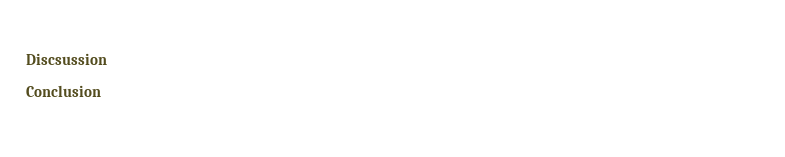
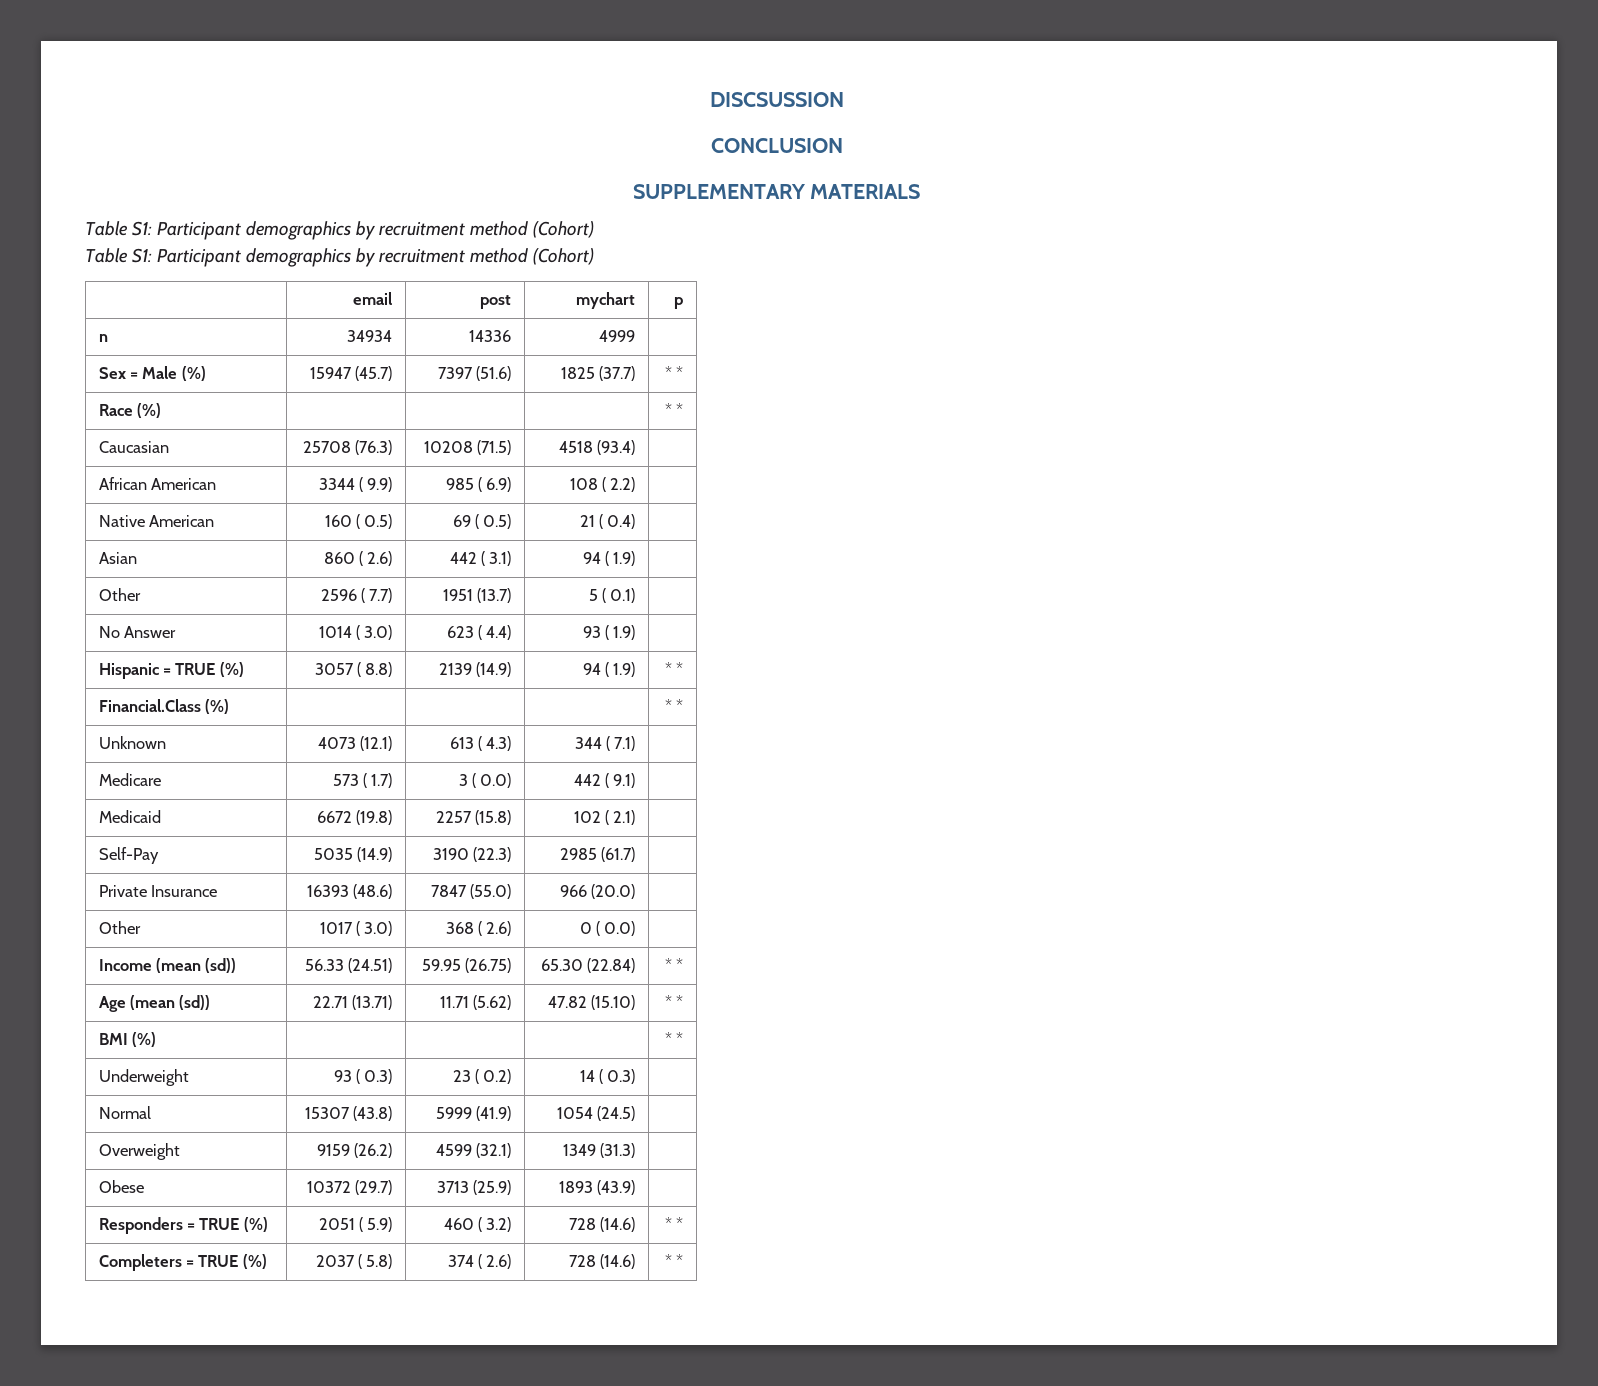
[26,53,107,65] [26,85,101,97] Discsussion // Conclusion -> [709,92,844,107] [710,138,843,153] [632,184,921,199] [85,221,594,240] [85,248,594,267] [353,292,393,305] [480,295,512,309] [576,292,636,309] [674,297,684,309] [98,334,108,342] [347,330,393,342] [469,330,512,342] [599,330,636,342] [98,366,206,381] [309,366,393,381] [437,366,512,381] [560,366,636,381] [664,366,684,379] [98,403,162,418] [664,403,684,416] [98,441,169,453] [302,440,393,455] [423,440,512,455] [558,440,636,455] [98,477,217,490] [318,477,393,492] [445,477,512,492] [569,477,636,492] [98,515,215,527] [324,514,393,529] [452,514,512,529] [579,514,636,529] [98,552,137,564] [323,551,393,566] [449,551,512,566] [582,551,636,566] [98,588,141,601] [320,588,393,603] [442,588,512,603] [588,588,636,603] [98,626,177,638] [318,625,393,640] [446,625,512,640] [582,625,636,640] [98,662,244,679] [314,662,393,677] [438,662,512,677] [582,662,636,677] [664,662,684,675] [98,699,230,714] [664,699,684,712] [98,736,166,749] [317,736,393,751] [449,736,512,751] [574,736,636,751] [98,773,161,786] [332,773,393,788] [458,773,512,788] [573,773,636,788] [98,810,161,823] [316,810,393,825] [435,810,512,825] [573,810,636,825] [98,847,159,864] [313,847,393,862] [432,847,512,862] [559,847,636,862] [98,885,218,897] [306,884,393,899] [430,884,512,899] [559,884,636,899] [98,921,141,934] [319,921,393,936] [445,921,512,936] [579,921,636,936] [98,958,237,973] [304,958,393,973] [421,958,512,973] [540,958,636,973] [664,958,684,971] [98,995,211,1012] [312,995,393,1010] [439,995,512,1010] [547,995,636,1010] [664,995,684,1008] [98,1032,157,1047] [664,1032,684,1045] [98,1069,189,1086] [333,1069,393,1084] [452,1069,512,1084] [579,1069,636,1084] [98,1106,151,1119] [304,1106,393,1121] [435,1106,512,1121] [556,1106,636,1121] [98,1143,180,1160] [316,1143,393,1158] [435,1143,512,1158] [562,1143,636,1158] [98,1180,144,1193] [306,1180,393,1195] [436,1180,512,1195] [558,1180,636,1195] [98,1217,268,1234] [318,1217,393,1232] [443,1217,512,1232] [568,1217,636,1232] [664,1217,684,1230] [98,1254,267,1271] [315,1254,393,1269] [447,1254,512,1269] [568,1254,636,1269] [664,1254,684,1267] DISCSUSSION // CONCLUSION // SUPPLEMENTARY MATERIALS // Table S1: Participant demographics by recruitment method (Cohort) // Table S1: Participant demographics by recruitment method (Cohort) // | email | post | mychart | p // n | 34934 | 14336 | 4999 | // Sex = Male (%) | 15947 (45.7) | 7397 (51.6) | 1825 (37.7) | * * // Race (%) | | | | * * // Caucasian | 25708 (76.3) | 10208 (71.5) | 4518 (93.4) | // African American | 3344 ( 9.9) | 985 ( 6.9) | 108 ( 2.2) | // Native American | 160 ( 0.5) | 69 ( 0.5) | 21 ( 0.4) | // Asian | 860 ( 2.6) | 442 ( 3.1) | 94 ( 1.9) | // Other | 2596 ( 7.7) | 1951 (13.7) | 5 ( 0.1) | // No Answer | 1014 ( 3.0) | 623 ( 4.4) | 93 ( 1.9) | // Hispanic = TRUE (%) | 3057 ( 8.8) | 2139 (14.9) | 94 ( 1.9) | * * // Financial.Class (%) | | | | * * // Unknown | 4073 (12.1) | 613 ( 4.3) | 344 ( 7.1) | // Medicare | 573 ( 1.7) | 3 ( 0.0) | 442 ( 9.1) | // Medicaid | 6672 (19.8) | 2257 (15.8) | 102 ( 2.1) | // Self-Pay | 5035 (14.9) | 3190 (22.3) | 2985 (61.7) | // Private Insurance | 16393 (48.6) | 7847 (55.0) | 966 (20.0) | // Other | 1017 ( 3.0) | 368 ( 2.6) | 0 ( 0.0) | // Income (mean (sd)) | 56.33 (24.51) | 59.95 (26.75) | 65.30 (22.84) | * * // Age (mean (sd)) | 22.71 (13.71) | 11.71 (5.62) | 47.82 (15.10) | * * // BMI (%) | | | | * * // Underweight | 93 ( 0.3) | 23 ( 0.2) | 14 ( 0.3) | // Normal | 15307 (43.8) | 5999 (41.9) | 1054 (24.5) | // Overweight | 9159 (26.2) | 4599 (32.1) | 1349 (31.3) | // Obese | 10372 (29.7) | 3713 (25.9) | 1893 (43.9) | // Responders = TRUE (%) | 2051 ( 5.9) | 460 ( 3.2) | 728 (14.6) | * * // Completers = TRUE (%) | 2037 ( 5.8) | 374 ( 2.6) | 728 (14.6) | * *

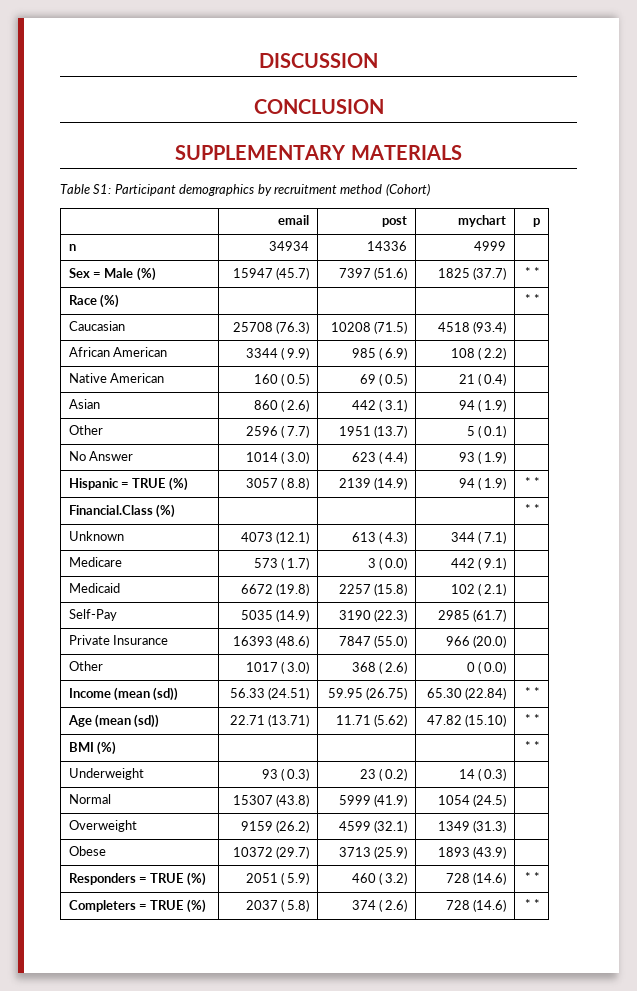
[709,92,844,107] DISCSUSSION -> [259,53,378,68] DISCUSSION
[85,248,594,267] // Table S1: Participant demographics by recruitment method (Cohort) -> (430, 189) none

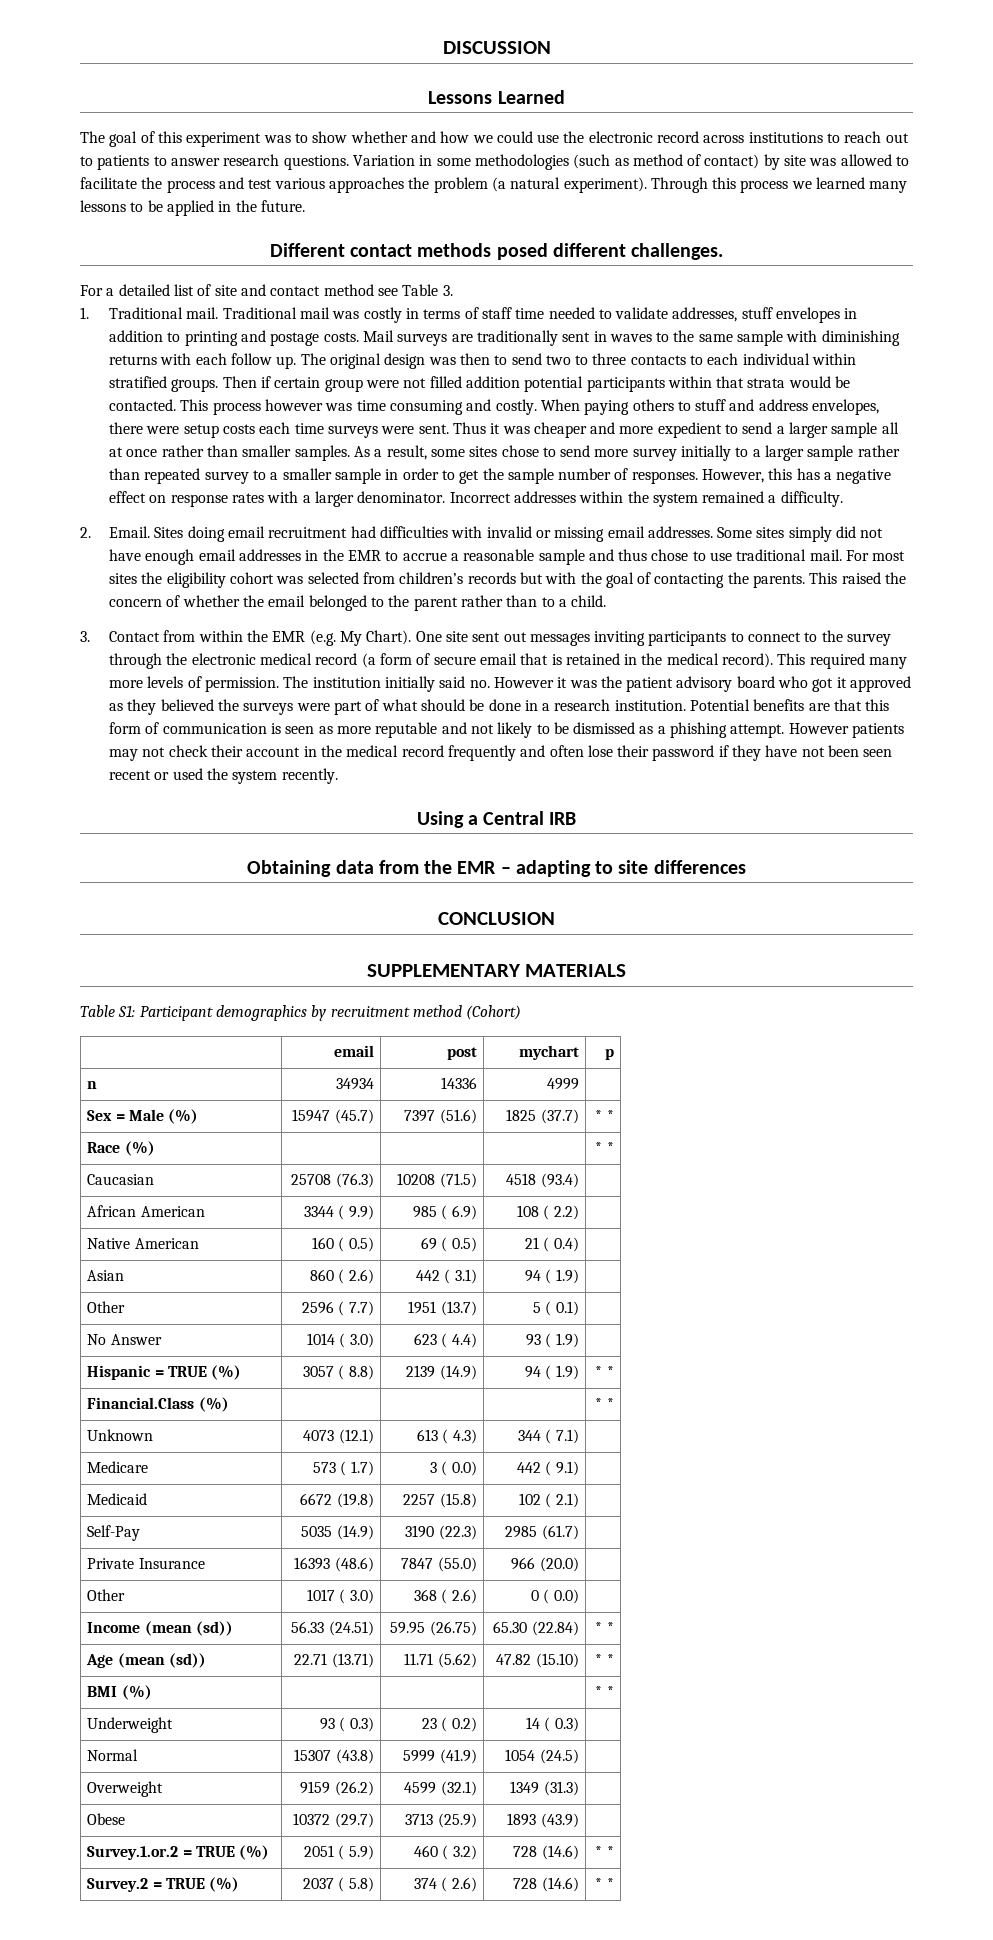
(378, 60) none -> [428,90,565,104] [80,131,909,147] [80,154,910,170] [80,177,908,193] [80,200,305,216] [269,243,724,260] [80,284,453,296] [80,307,858,323] [109,330,900,346] [109,353,857,369] [109,376,851,392] [109,399,880,415] [109,422,899,438] [109,445,900,461] [109,468,892,484] [109,491,843,507] [80,526,884,542] [109,549,906,565] [109,572,907,588] [109,595,607,611] [80,630,892,646] [109,653,908,669] [109,676,912,692] [109,699,890,715] [109,722,905,738] [109,745,893,761] [109,768,338,784] [416,811,577,828] [247,860,746,877] // Lessons Learned // The goal of this experiment was to show whether and how we could use the electronic record across institutions to reach out to patients to answer research questions. Variation in some methodologies (such as method of contact) by site was allowed to facilitate the process and test various approaches the problem (a natural experiment). Through this process we learned many lessons to be applied in the future. // Different contact methods posed different challenges. // For a detailed list of site and contact method see Table 3. // 1. Traditional mail. Traditional mail was costly in terms of staff time needed to validate addresses, stuff envelopes in addition to printing and postage costs. Mail surveys are traditionally sent in waves to the same sample with diminishing returns with each follow up. The original design was then to send two to three contacts to each individual within stratified groups. Then if certain group were not filled addition potential participants within that strata would be contacted. This process however was time consuming and costly. When paying others to stuff and address envelopes, there were setup costs each time surveys were sent. Thus it was cheaper and more expedient to send a larger sample all at once rather than smaller samples. As a result, some sites chose to send more survey initially to a larger sample rather than repeated survey to a smaller sample in order to get the sample number of responses. However, this has a negative effect on response rates with a larger denominator. Incorrect addresses within the system remained a difficulty. // 2. Email. Sites doing email recruitment had difficulties with invalid or missing email addresses. Some sites simply did not have enough email addresses in the EMR to accrue a reasonable sample and thus chose to use traditional mail. For most sites the eligibility cohort was selected from children’s records but with the goal of contacting the parents. This raised the concern of whether the email belonged to the parent rather than to a child. // 3. Contact from within the EMR (e.g. My Chart). One site sent out messages inviting participants to connect to the survey through the electronic medical record (a form of secure email that is retained in the medical record). This required many more levels of permission. The institution initially said no. However it was the patient advisory board who got it approved as they believed the surveys were part of what should be done in a research institution. Potential benefits are that this form of communication is seen as more reputable and not likely to be dismissed as a phishing attempt. However patients may not check their account in the medical record frequently and often lose their password if they have not been seen recent or used the system recently. // Using a Central IRB // Obtaining data from the EMR – adapting to site differences
[68,873,136,885] Responders -> [87,1846,179,1860] Survey.1.or.2
[68,900,136,912] Completers -> [87,1878,149,1892] Survey.2

